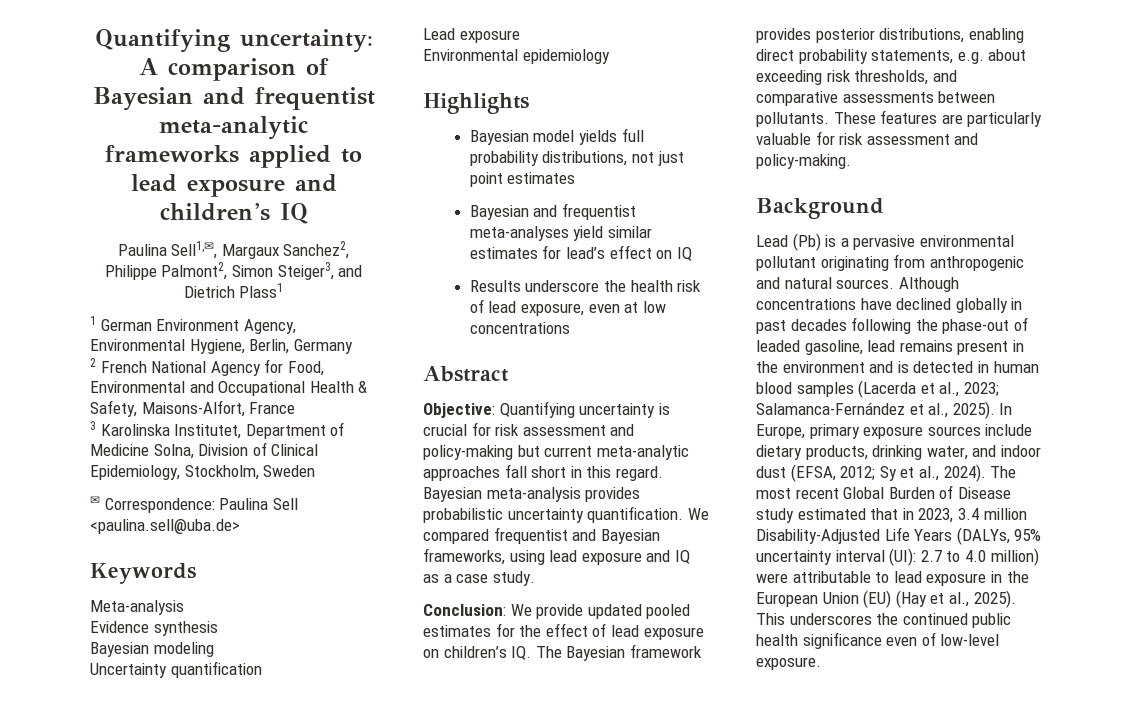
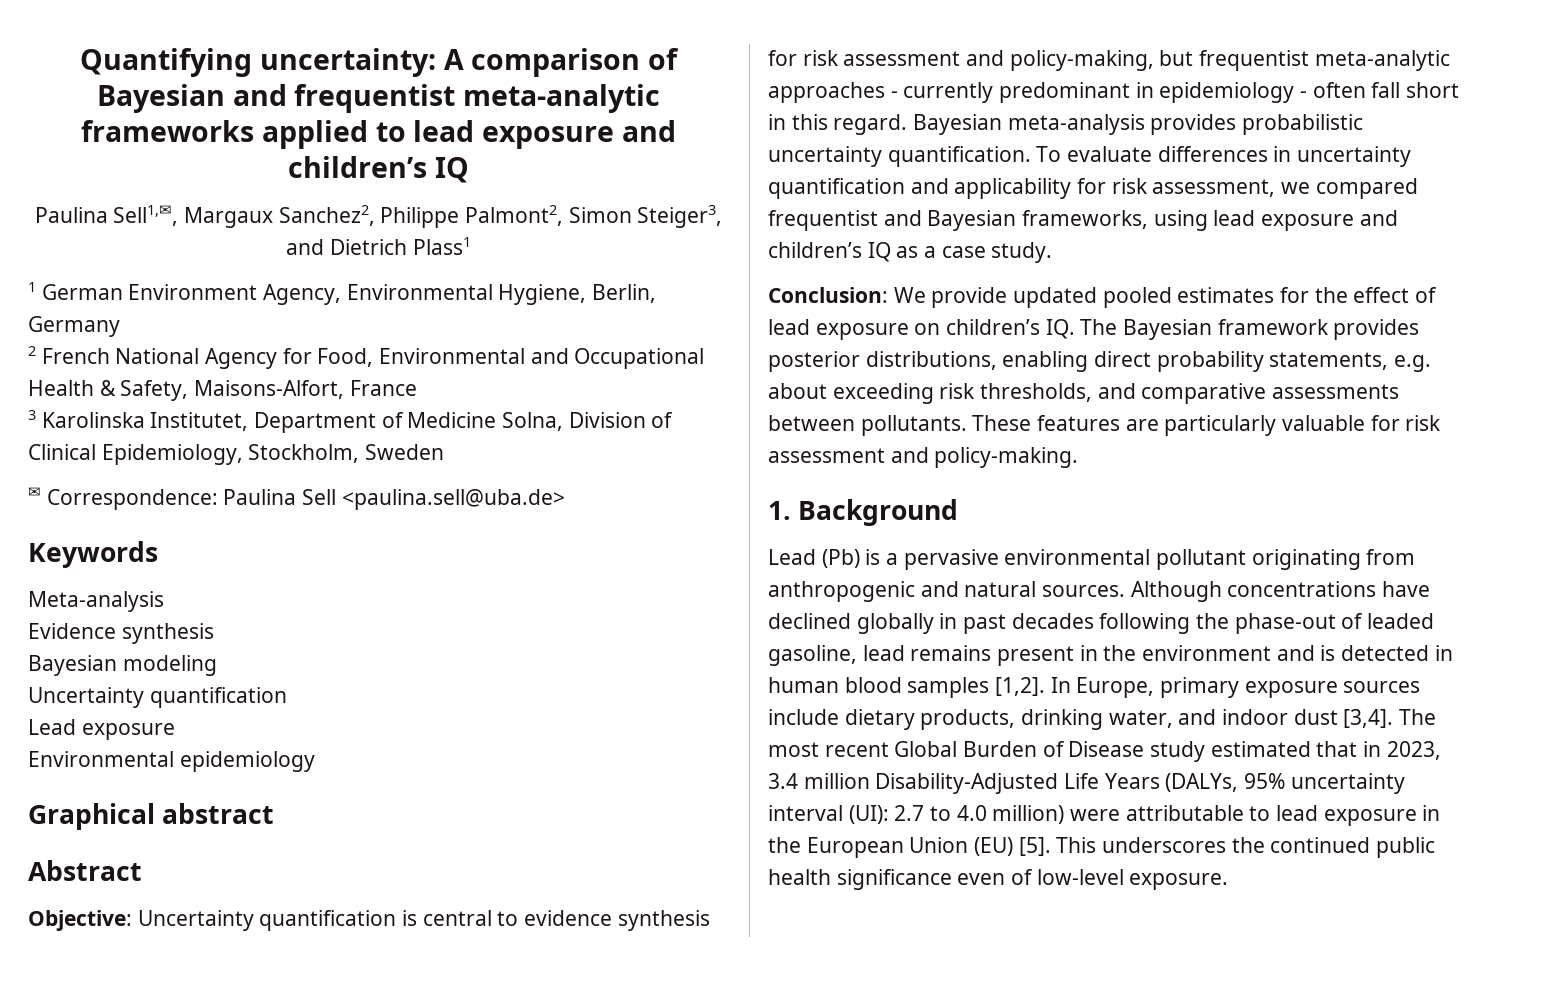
[423,93,529,114] [469,128,644,145] [469,151,684,166] [469,172,576,187] [469,203,637,220] [469,226,653,241] [469,245,692,261] [469,280,702,292] [469,299,666,316] [469,322,570,334] [423,366,509,382] [423,401,670,418] [423,422,635,436] [423,445,689,460] [423,466,500,481] Highlights // Bayesian model yields full probability distributions, not just point estimates // Bayesian and frequentist meta-analyses yield similar estimates for lead’s effect on IQ // Results underscore the health risk of lead exposure, even at low concentrations // Abstract // Objective: Quantifying uncertainty is crucial for risk assessment and policy-making but current meta-analytic approaches -> [28,803,275,830] [28,860,142,881] [28,910,710,931] [768,50,1450,71] [768,82,1366,103] Graphical abstract // Abstract // Objective: Uncertainty quantification is central to evidence synthesis for risk assessment and policy-making, but frequentist meta-analytic approaches - currently predominant in epidemiology - often
[687,508,709,520] We -> [1036,146,1412,167] [768,178,1311,199] To evaluate differences in uncertainty quantification and applicability for risk assessment, we
(671, 556) none -> [768,242,862,258] children’s
(851, 161) none -> [768,501,791,520] 1.
[858,380,999,398] [756,401,995,419] (Lacerda et al., 2023; Salamanca-Fernández et al., 2025). -> [995,677,1046,696] [1,2].
[790,464,986,482] (EFSA, 2012; Sy et al., 2024). -> [1343,709,1394,728] [3,4].
[895,590,1016,608] (Hay et al., 2025). -> [1018,837,1051,856] [5].

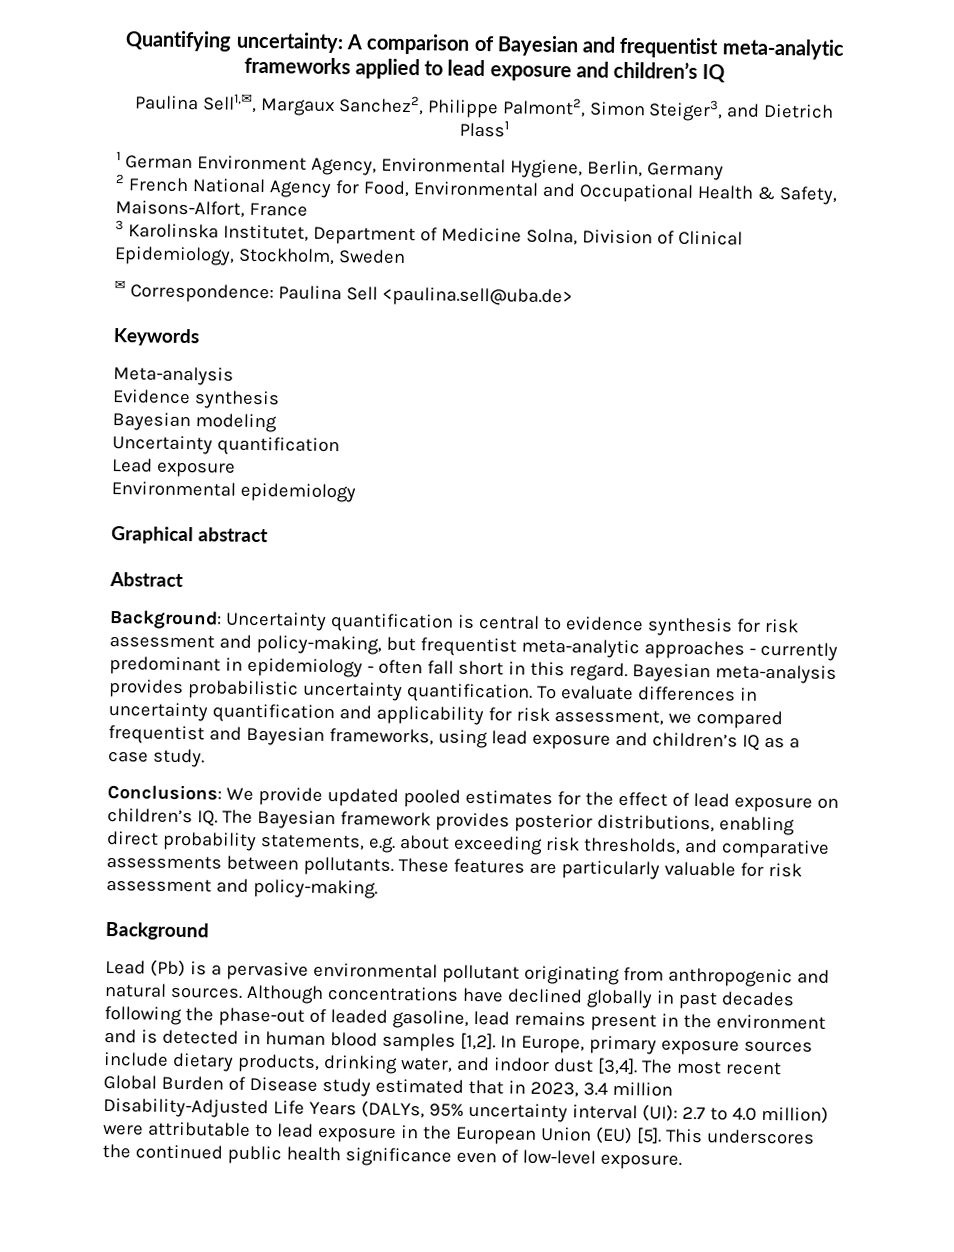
[28,910,132,931] Objective: -> [109,610,222,630] Background:
[768,287,888,303] Conclusion: -> [107,783,222,801] Conclusions:
[768,501,791,520] 1. -> (378, 888) none

